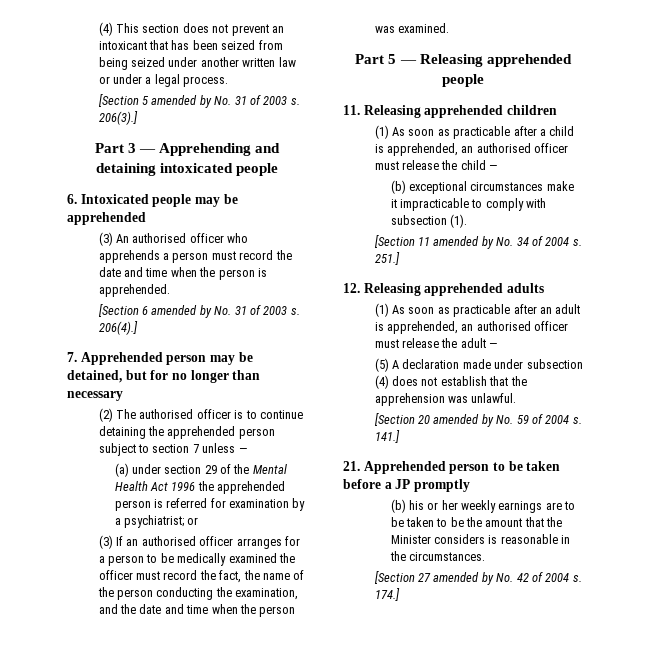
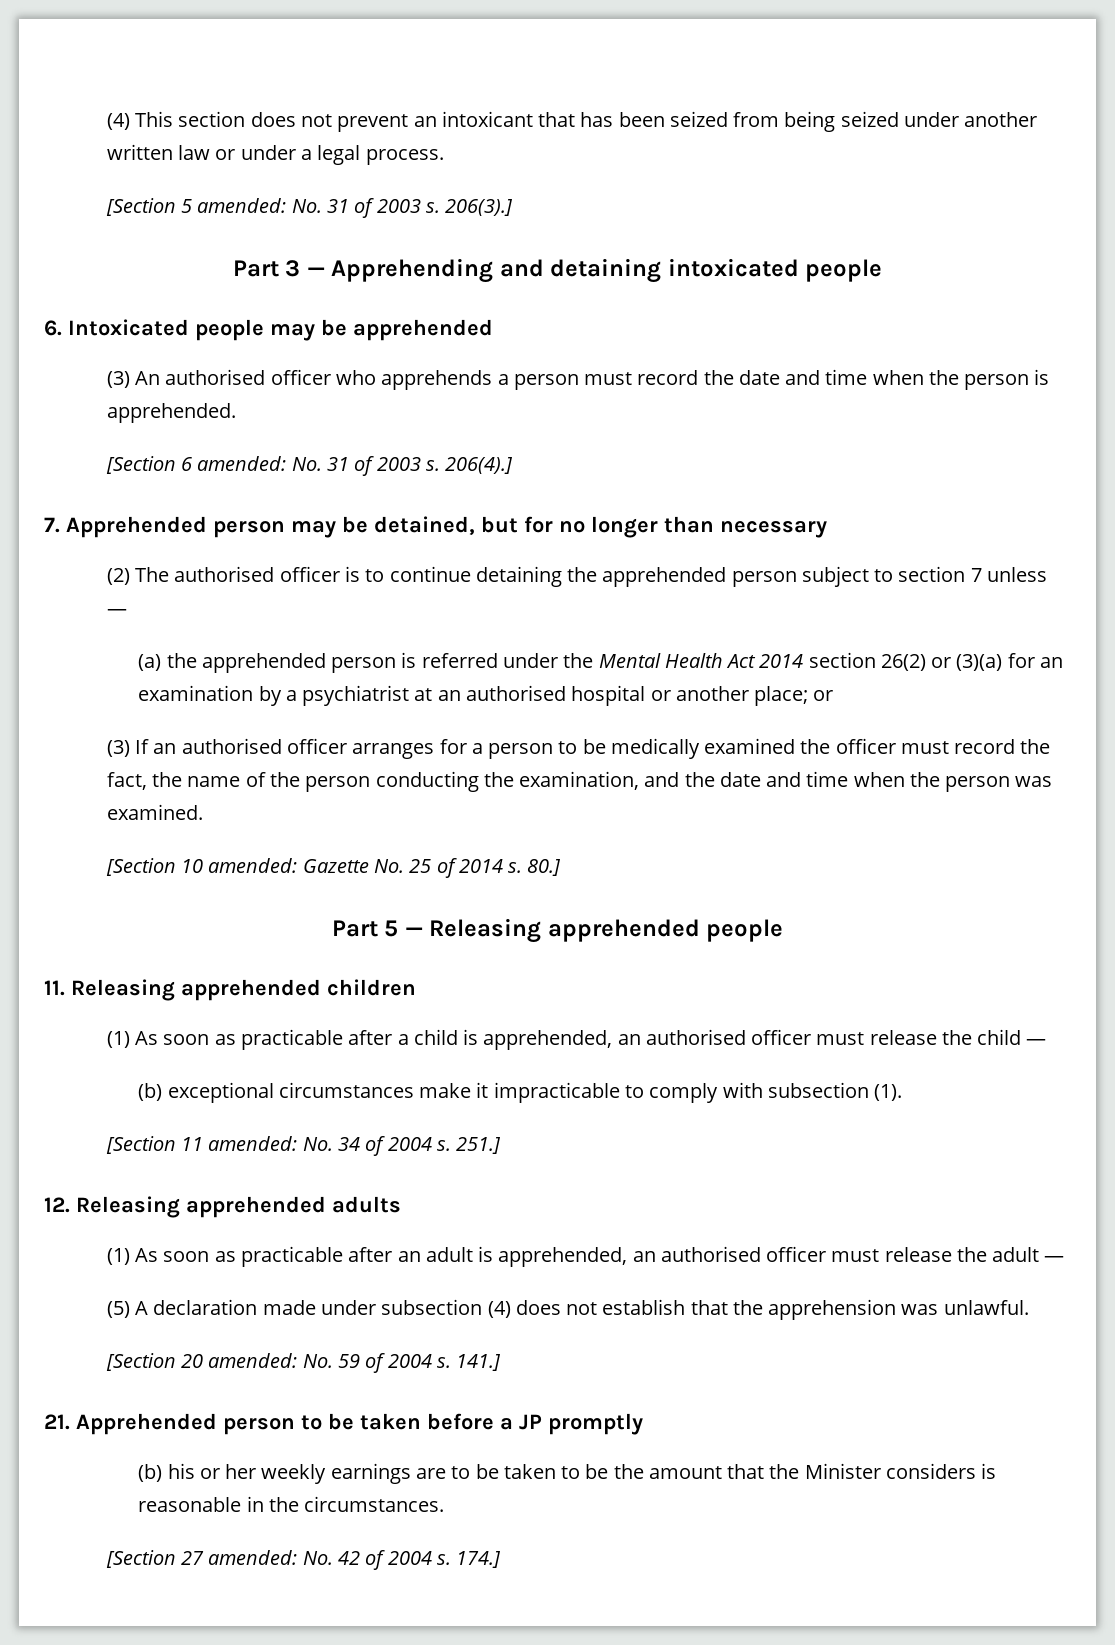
[151,95,212,108] amended by -> [197,198,287,213] amended:
[151,305,212,318] amended by -> [197,456,287,471] amended:
[131,464,287,474] [114,481,196,491] under section 29 of the Mental Health Act 1996 -> (162, 662) none
[210,498,306,511] [114,515,184,528] for examination by a psychiatrist; -> [502,652,1063,671] [138,685,809,706] under the Mental Health Act 2014 section 26(2) or (3)(a) for an examination by a psychiatrist at an authorised hospital or another place;
(450, 28) none -> [105,858,562,878] // [Section 10 amended: Gazette No. 25 of 2014 s. 80.]
[433,236,494,249] amended by -> [208,1136,298,1151] amended:
[433,414,494,427] amended by -> [208,1353,298,1368] amended:
[433,572,494,585] amended by -> [208,1550,298,1565] amended:

